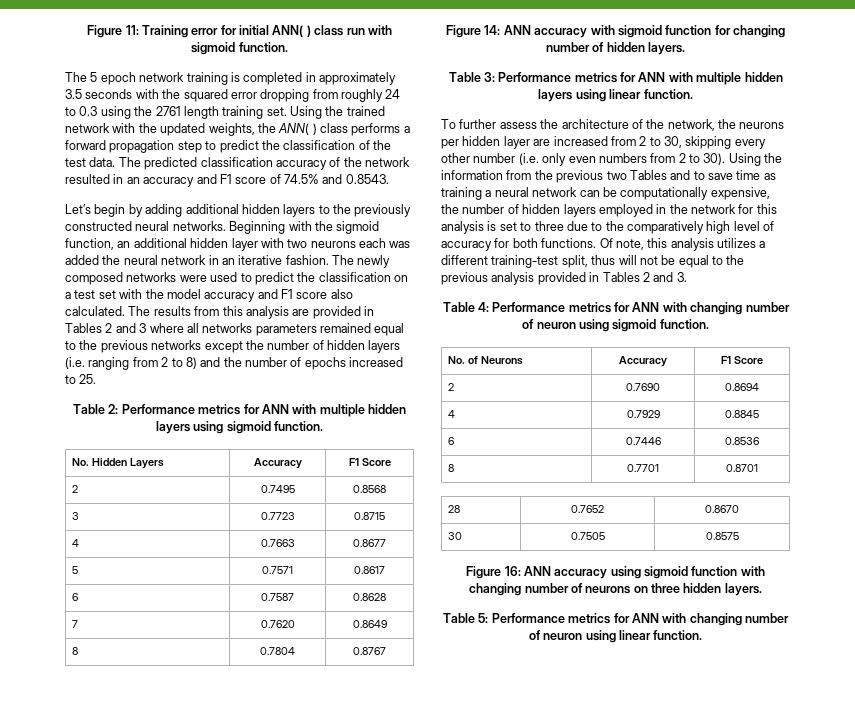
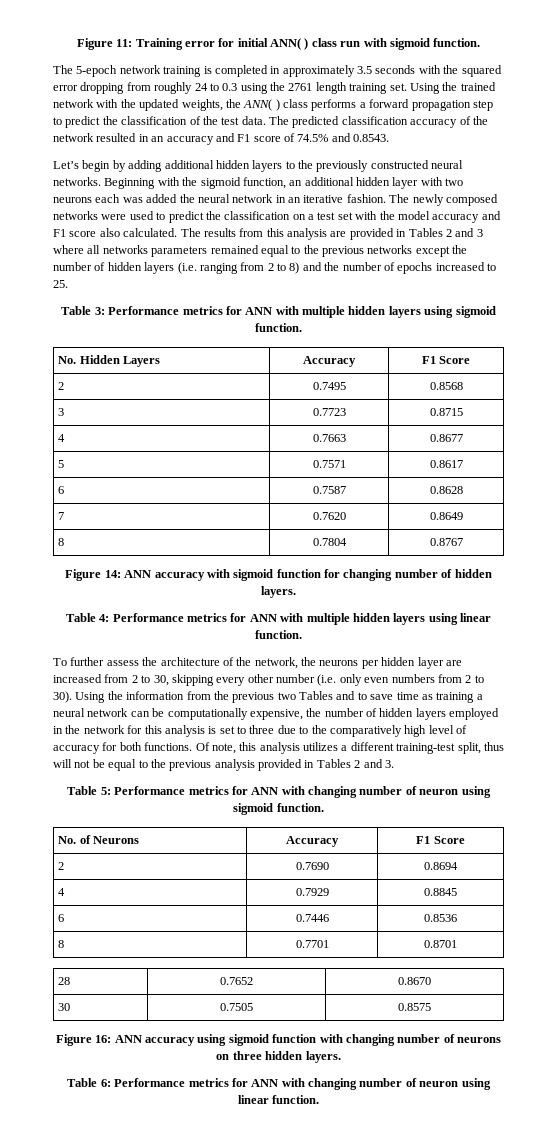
[90,72,136,85] 5 epoch -> [76,65,118,77] 5-epoch
[108,404,119,414] 2: -> [94,307,105,315] 3:
[483,72,495,82] 3: -> [99,614,110,622] 4:
[477,302,489,312] 4: -> [100,787,111,795] 5:
[478,613,489,623] 5: -> [100,1079,111,1087] 6:

